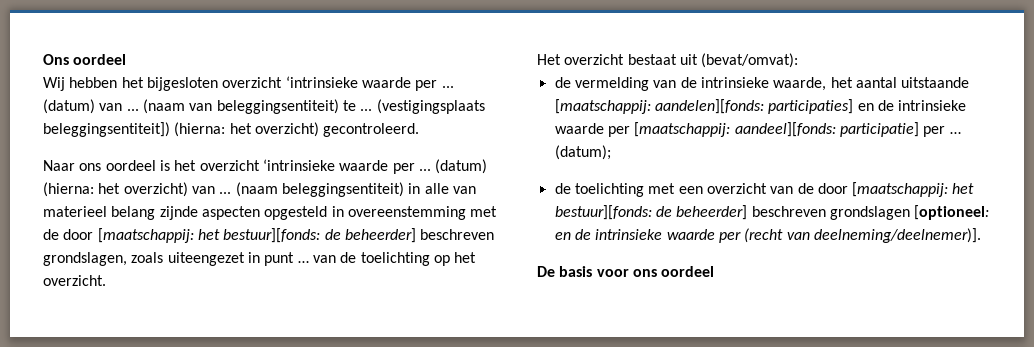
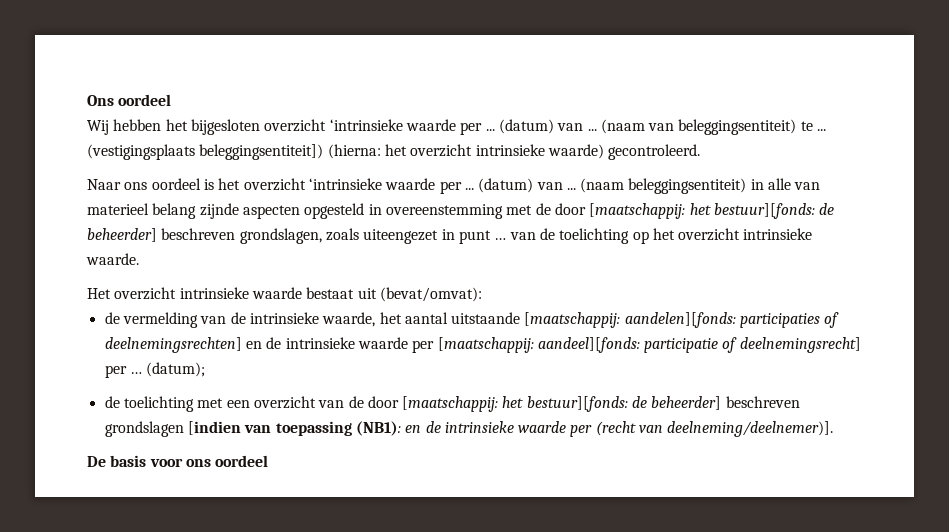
[254,122,319,137] overzicht) -> [410,144,604,159] overzicht intrinsieke waarde)
[43,182,188,197] (hierna: het overzicht) -> (534, 185) none
[43,275,106,286] overzicht. -> [678,228,813,241] [86,253,139,265] overzicht intrinsieke waarde.
(625, 59) none -> [179,287,302,299] intrinsieke waarde
[768,99,854,114] participaties] -> [740,312,840,328] [104,337,242,353] participaties of deelnemingsrechten]
[839,122,919,137] participatie] -> [644,337,861,353] participatie of deelnemingsrecht]
[914,205,990,220] [optioneel: -> [187,421,401,436] [indien van toepassing (NB1):

